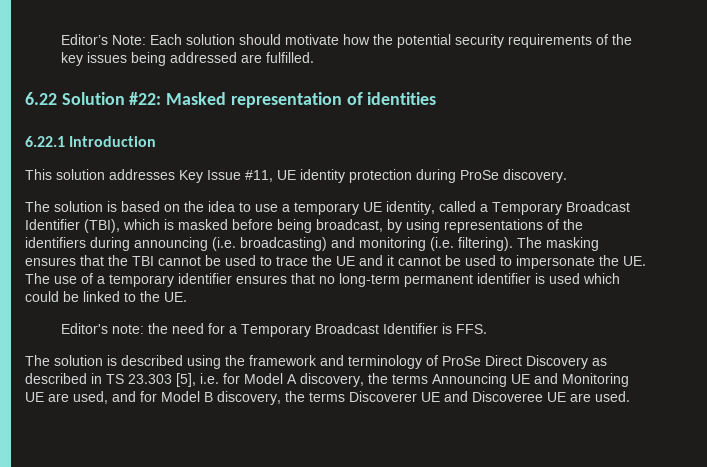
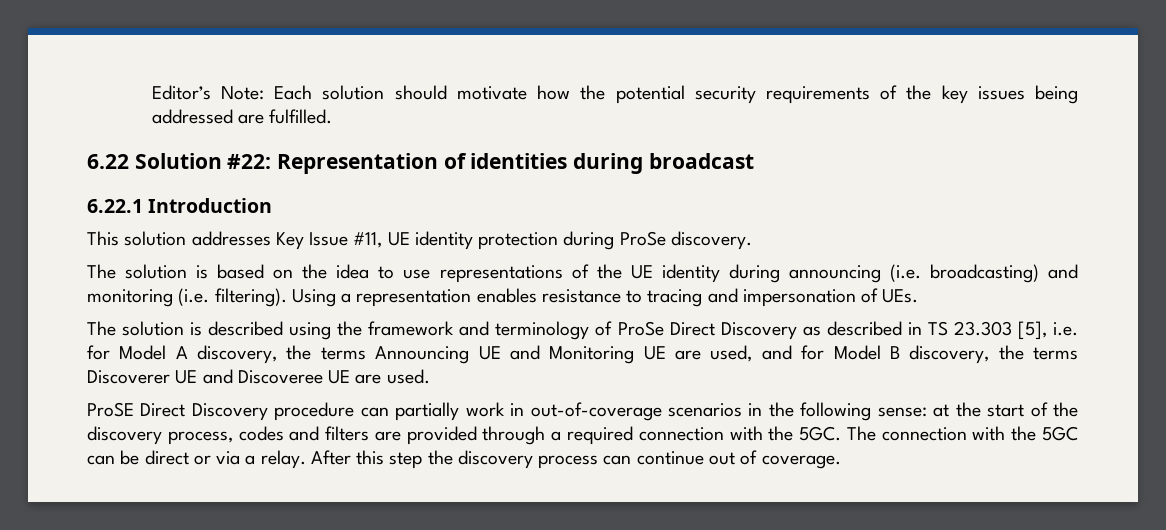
[166,92,342,108] Masked representation -> [277,153,439,174] Representation
(437, 98) none -> [573,153,754,174] during broadcast
[282,201,630,215] [25,219,440,233] a temporary UE identity, called a Temporary Broadcast Identifier (TBI), which is masked before being broadcast, by using -> (431, 274) none
[25,237,86,248] identifiers -> [630,264,720,283] UE identity
[517,237,599,251] [25,255,646,269] [25,273,620,287] [25,291,187,302] [60,323,487,337] The masking ensures that the TBI cannot be used to trace the UE and it cannot be used to impersonate the UE. The use of a temporary identifier ensures that no long-term permanent identifier is used which could be linked to the UE. // Editor's note: the need for a Temporary Broadcast Identifier is FFS. -> [291,288,919,307] Using a representation enables resistance to tracing and impersonation of UEs.
(630, 396) none -> [87,402,1079,421] [87,426,1079,445] [87,450,841,469] // ProSE Direct Discovery procedure can partially work in out-of-coverage scenarios in the following sense: at the start of the discovery process, codes and filters are provided through a required connection with the 5GC. The connection with the 5GC can be direct or via a relay. After this step the discovery process can continue out of coverage.

